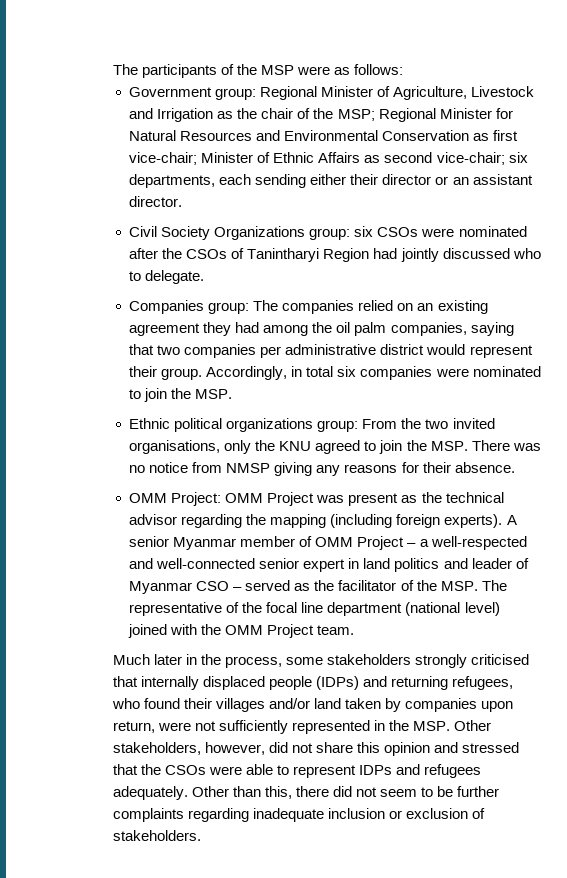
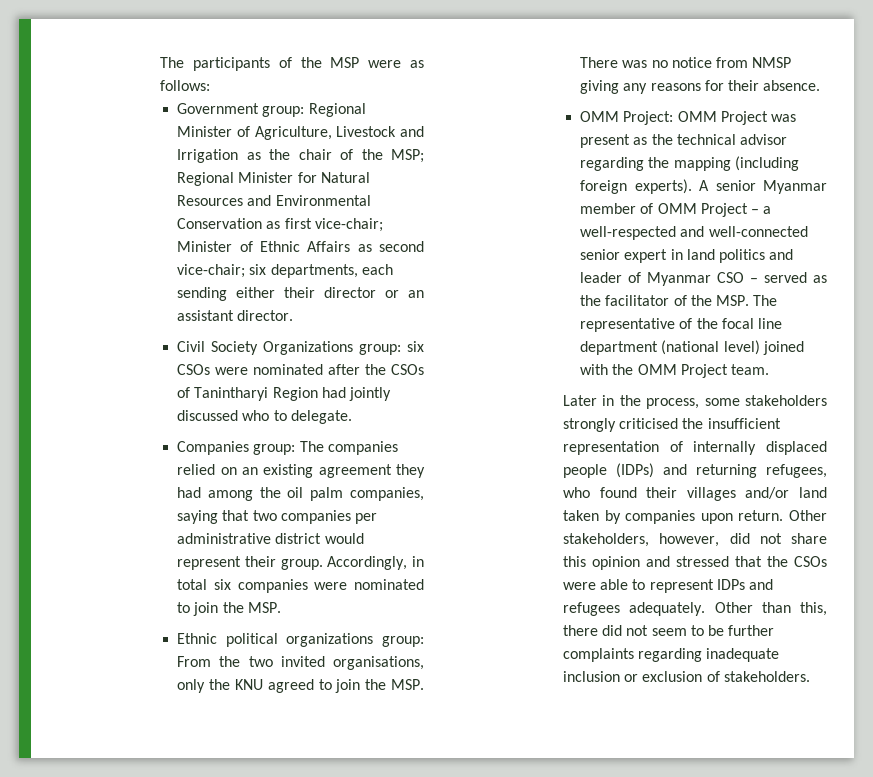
[112,654,182,665] Much later -> [563,395,598,406] Later
[112,676,138,687] that -> [682,418,781,429] [563,441,683,455] the insufficient representation of
[112,720,451,734] return, were not sufficiently represented in the MSP. -> [738,510,784,521] return.

